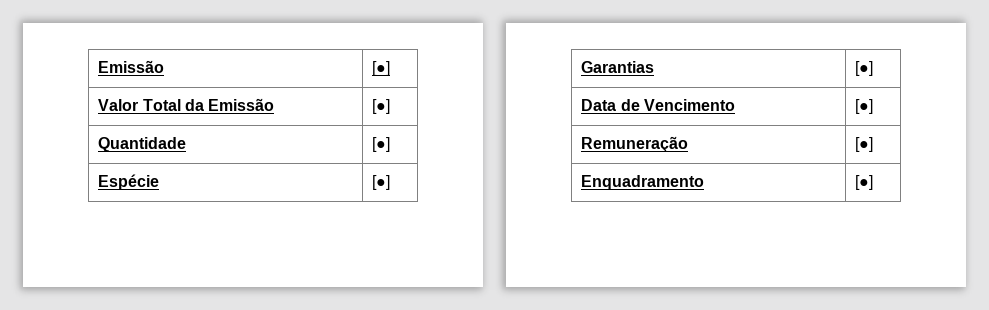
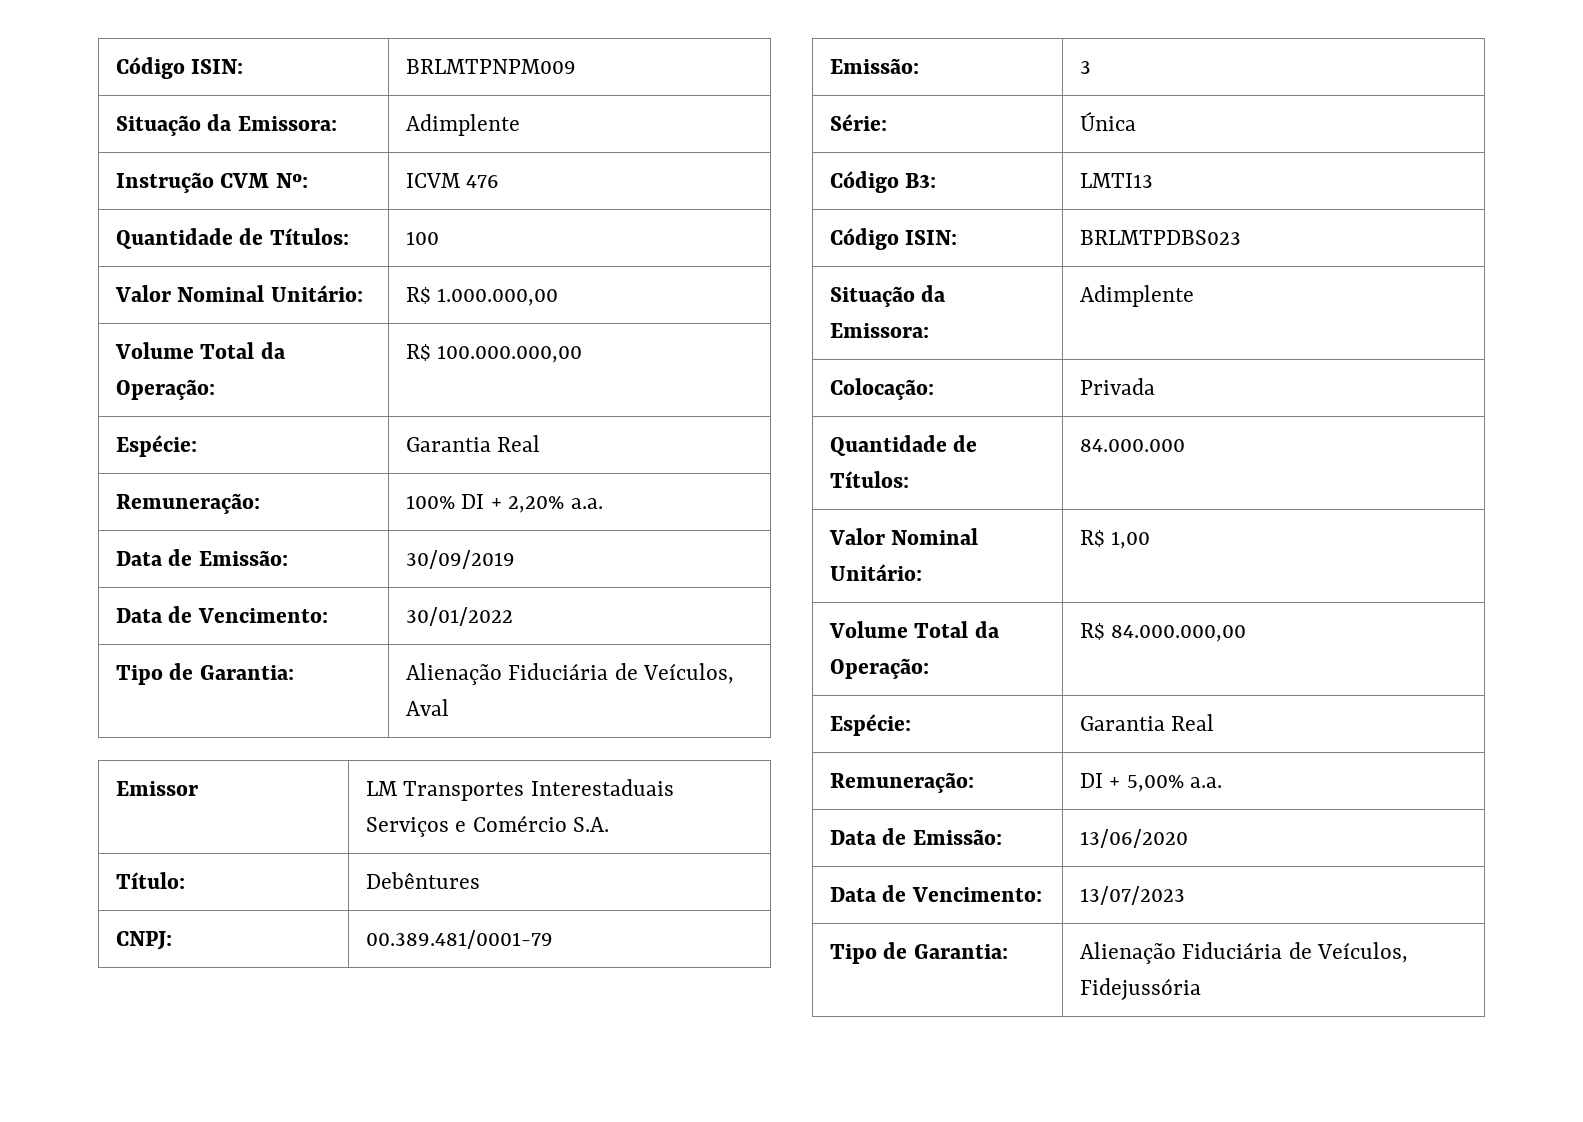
[98,60,165,73] [372,61,391,76] [98,98,275,111] [372,99,391,114] [98,137,187,152] [372,137,391,152] [98,174,160,190] [372,175,391,190] [581,61,655,73] [855,61,874,76] [581,99,735,111] [855,99,874,114] [581,136,689,152] [855,137,874,152] [581,175,705,190] [855,175,874,190] Emissão | [●] // Valor Total da Emissão | [●] // Quantidade | [●] // Espécie | [●] // Garantias | [●] // Data de Vencimento | [●] // Remuneração | [●] // Enquadramento | [●] -> [115,57,244,79] [405,59,576,74] [115,114,337,136] [405,114,520,136] [115,172,308,193] [405,173,500,188] [115,228,349,249] [405,231,439,245] [114,285,363,302] [405,287,559,306] [114,342,286,359] [115,379,215,400] [405,344,583,363] [115,435,197,457] [405,435,541,452] [115,493,260,514] [405,494,603,513] [115,549,288,566] [405,550,515,569] [115,606,328,623] [405,607,513,626] [115,663,294,685] [405,663,735,685] [405,699,449,716] [115,781,198,796] [365,779,674,801] [365,815,610,837] [115,872,185,889] [365,872,480,889] [115,931,172,950] [365,930,553,949] [829,58,919,74] [1079,61,1091,74] [829,114,887,131] [1079,112,1136,131] [829,171,937,193] [1079,173,1153,188] [829,228,958,250] [1079,230,1241,245] [829,285,947,307] [829,323,929,338] [1079,285,1194,307] [829,378,934,400] [1079,378,1155,395] [829,435,978,456] [829,471,909,488] [1079,439,1185,452] [828,528,979,545] [829,564,922,581] [1079,530,1151,549] [828,621,1000,638] [829,658,929,679] [1079,623,1247,642] [829,714,911,736] [1079,714,1215,731] [829,772,974,793] [1079,773,1223,792] [829,828,1002,845] [1079,829,1188,848] [829,885,1042,902] [1079,886,1185,905] [829,942,1008,964] [1079,942,1409,964] [1079,978,1201,1000] Código ISIN: | BRLMTPNPM009 // Situação da Emissora: | Adimplente // Instrução CVM Nº: | ICVM 476 // Quantidade de Títulos: | 100 // Valor Nominal Unitário: | R$ 1.000.000,00 // Volume Total da Operação: | R$ 100.000.000,00 // Espécie: | Garantia Real // Remuneração: | 100% DI + 2,20% a.a. // Data de Emissão: | 30/09/2019 // Data de Vencimento: | 30/01/2022 // Tipo de Garantia: | Alienação Fiduciária de Veículos, Aval // Emissor | LM Transportes Interestaduais Serviços e Comércio S.A. // Título: | Debêntures // CNPJ: | 00.389.481/0001-79 // Emissão: | 3 // Série: | Única // Código B3: | LMTI13 // Código ISIN: | BRLMTPDBS023 // Situação da Emissora: | Adimplente // Colocação: | Privada // Quantidade de Títulos: | 84.000.000 // Valor Nominal Unitário: | R$ 1,00 // Volume Total da Operação: | R$ 84.000.000,00 // Espécie: | Garantia Real // Remuneração: | DI + 5,00% a.a. // Data de Emissão: | 13/06/2020 // Data de Vencimento: | 13/07/2023 // Tipo de Garantia: | Alienação Fiduciária de Veículos, Fidejussória

